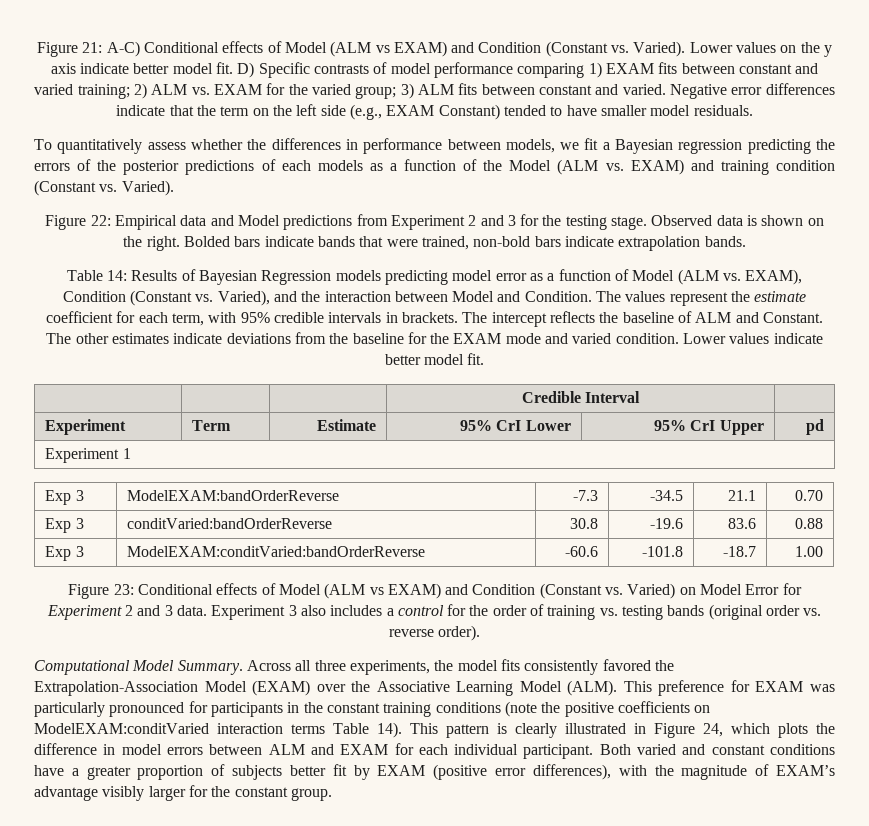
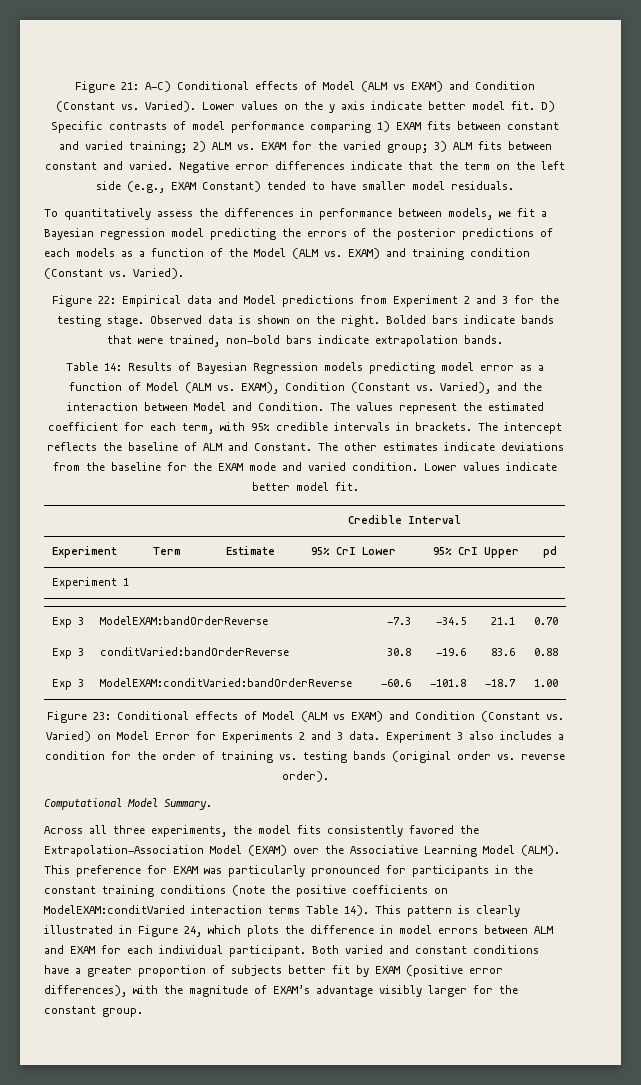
[190,139,243,150] whether -> (193, 214) none
(743, 146) none -> [171,228,204,237] model
[754,291,807,302] estimate -> [487,402,544,411] estimated
[46,605,122,620] Experiment -> [222,731,293,743] Experiments
[397,605,444,616] control -> [45,751,105,760] condition
(243, 667) none -> (212, 804) //

